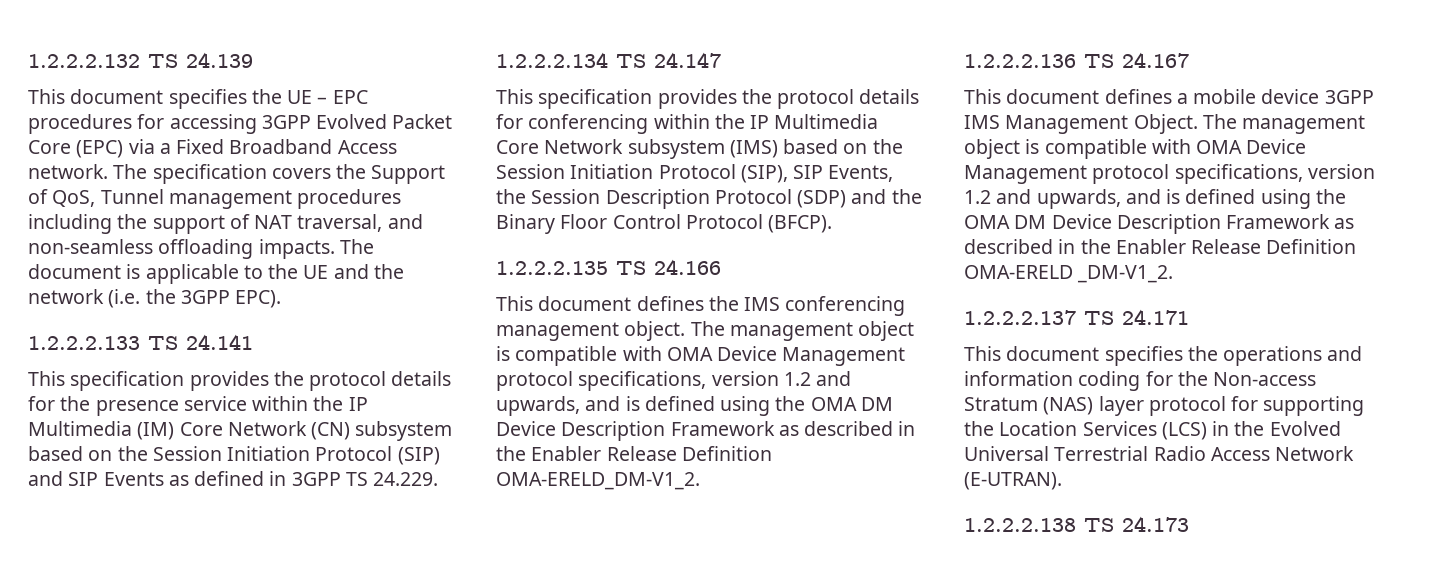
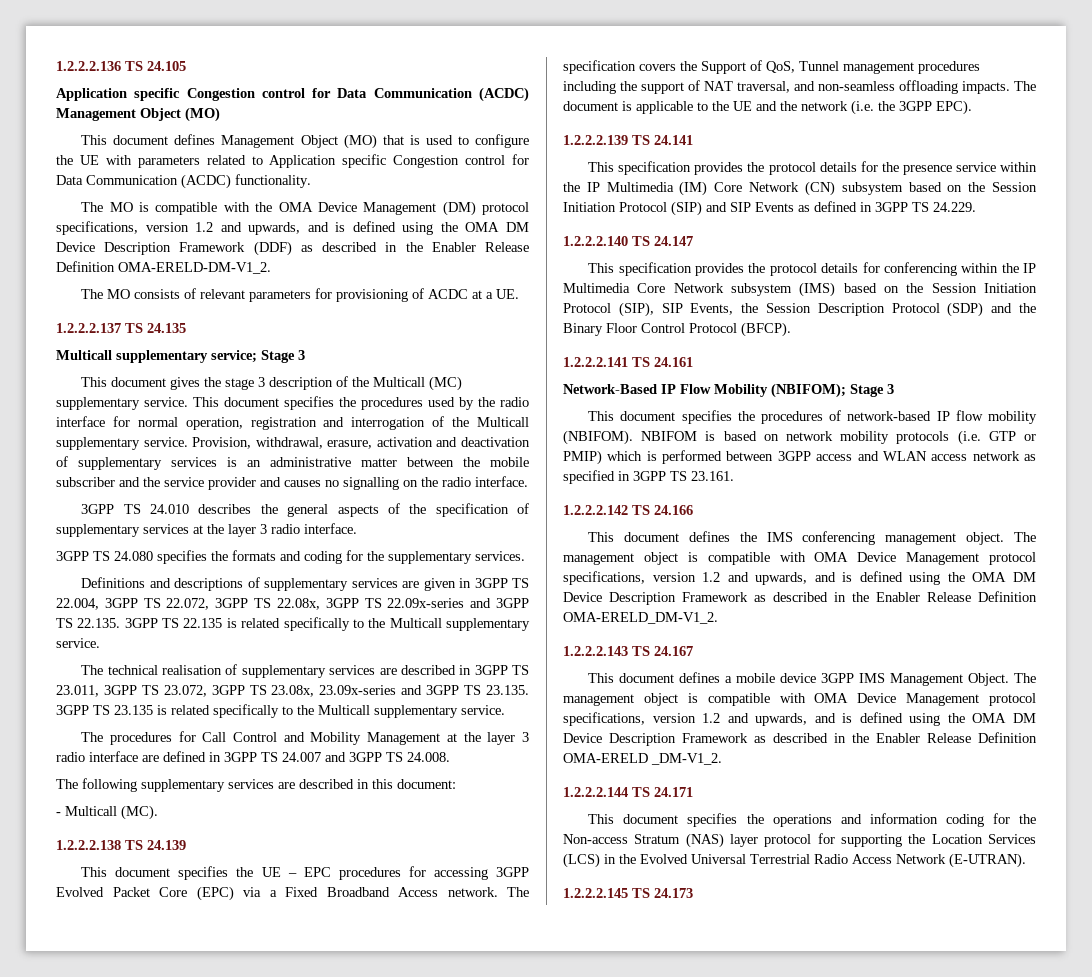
[28,54,140,68] 1.2.2.2.132 -> [56,61,186,71] [56,87,529,102] [56,107,220,122] [81,134,529,149] [56,154,529,168] [56,174,311,189] [81,201,529,216] [56,221,529,235] [56,241,529,256] [56,261,271,274] [81,288,520,302] [56,323,186,333] [56,350,305,363] [81,376,463,391] [56,396,529,410] [56,416,530,430] [56,437,530,450] [56,456,529,470] [56,476,528,490] [81,503,530,517] [56,523,357,537] [56,550,525,564] [81,577,529,591] [56,598,529,610] [56,617,530,631] [56,638,100,648] [81,664,530,678] [56,685,530,697] [56,704,505,718] [81,731,529,745] [56,751,450,762] [56,778,456,792] [56,805,158,820] [56,840,121,850] 1.2.2.2.136 TS 24.105 // Application specific Congestion control for Data Communication (ACDC) Management Object (MO) // This document defines Management Object (MO) that is used to configure the UE with parameters related to Application specific Congestion control for Data Communication (ACDC) functionality. // The MO is compatible with the OMA Device Management (DM) protocol specifications, version 1.2 and upwards, and is defined using the OMA DM Device Description Framework (DDF) as described in the Enabler Release Definition OMA-ERELD-DM-V1_2. // The MO consists of relevant parameters for provisioning of ACDC at a UE. // 1.2.2.2.137 TS 24.135 // Multicall supplementary service; Stage 3 // This document gives the stage 3 description of the Multicall (MC) supplementary service. This document specifies the procedures used by the radio interface for normal operation, registration and interrogation of the Multicall supplementary service. Provision, withdrawal, erasure, activation and deactivation of supplementary services is an administrative matter between the mobile subscriber and the service provider and causes no signalling on the radio interface. // 3GPP TS 24.010 describes the general aspects of the specification of supplementary services at the layer 3 radio interface. // 3GPP TS 24.080 specifies the formats and coding for the supplementary services. // Definitions and descriptions of supplementary services are given in 3GPP TS 22.004, 3GPP TS 22.072, 3GPP TS 22.08x, 3GPP TS 22.09x-series and 3GPP TS 22.135. 3GPP TS 22.135 is related specifically to the Multicall supplementary service. // The technical realisation of supplementary services are described in 3GPP TS 23.011, 3GPP TS 23.072, 3GPP TS 23.08x, 23.09x-series and 3GPP TS 23.135. 3GPP TS 23.135 is related specifically to the Multicall supplementary service. // The procedures for Call Control and Mobility Management at the layer 3 radio interface are defined in 3GPP TS 24.007 and 3GPP TS 24.008. // The following supplementary services are described in this document: // - Multicall (MC). // 1.2.2.2.138
[28,336,140,350] 1.2.2.2.133 -> [563,135,628,145] 1.2.2.2.139
[496,52,608,68] 1.2.2.2.134 -> [563,236,628,246] 1.2.2.2.140
[496,261,608,275] 1.2.2.2.135 -> [563,357,693,367] [563,383,894,398] [588,410,1037,424] [563,430,1036,445] [563,450,1036,465] [563,470,734,484] [563,505,628,515] 1.2.2.2.141 TS 24.161 // Network-Based IP Flow Mobility (NBIFOM); Stage 3 // This document specifies the procedures of network-based IP flow mobility (NBIFOM). NBIFOM is based on network mobility protocols (i.e. GTP or PMIP) which is performed between 3GPP access and WLAN access network as specified in 3GPP TS 23.161. // 1.2.2.2.142
[964,54,1076,68] 1.2.2.2.136 -> [563,646,628,656] 1.2.2.2.143
[964,310,1076,325] 1.2.2.2.137 -> [563,787,628,797] 1.2.2.2.144
[964,518,1076,532] 1.2.2.2.138 -> [563,888,628,898] 1.2.2.2.145

